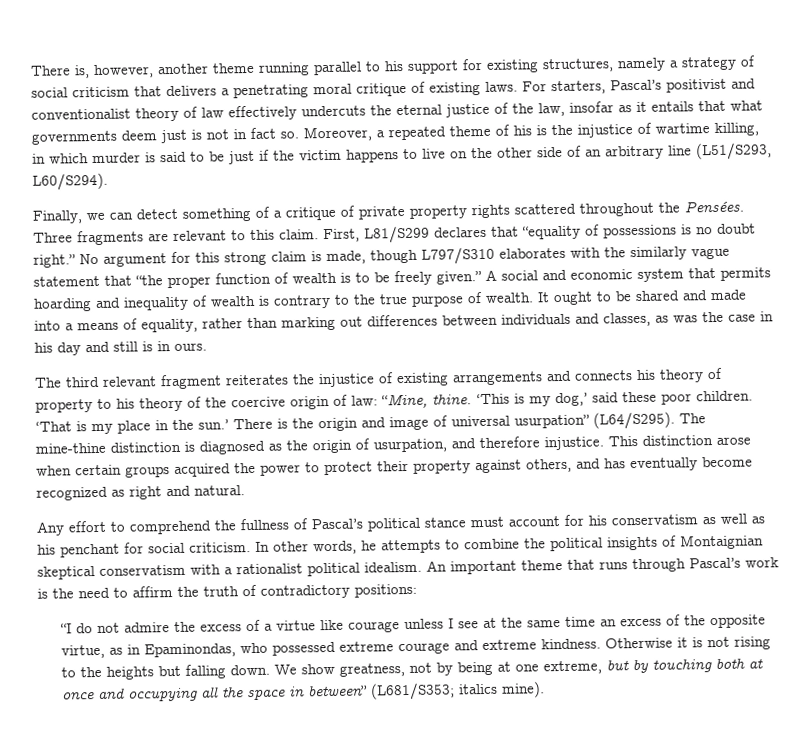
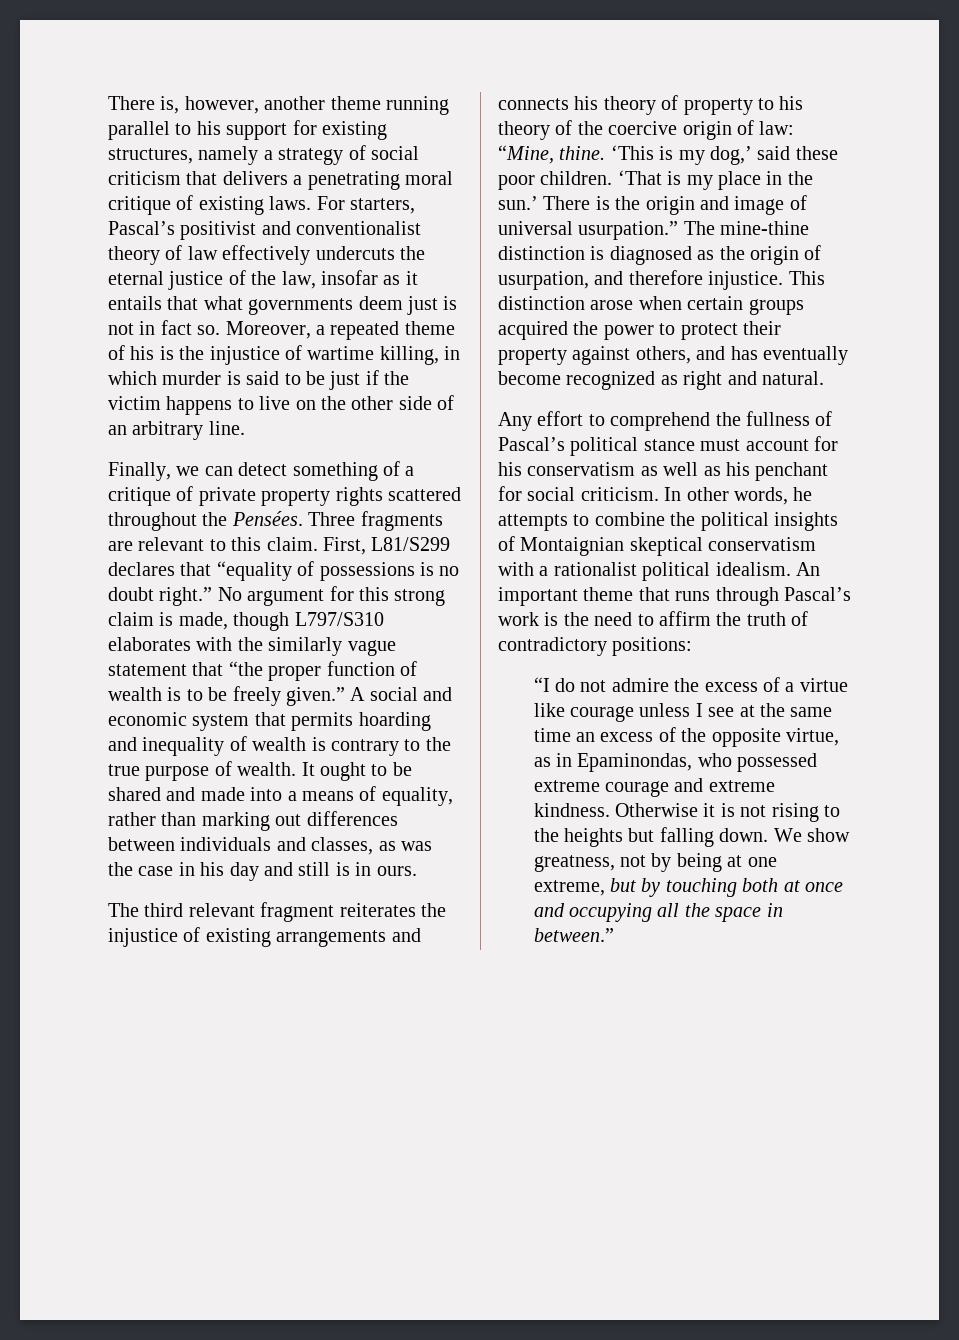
[668,142,772,161] [32,172,108,191] line (L51/S293, L60/S294). -> [208,421,245,435] line.
[514,411,675,430] usurpation” (L64/S295). -> [578,221,679,240] usurpation.”
[306,681,545,701] between” (L681/S353; italics mine). -> [533,928,614,942] between.”

